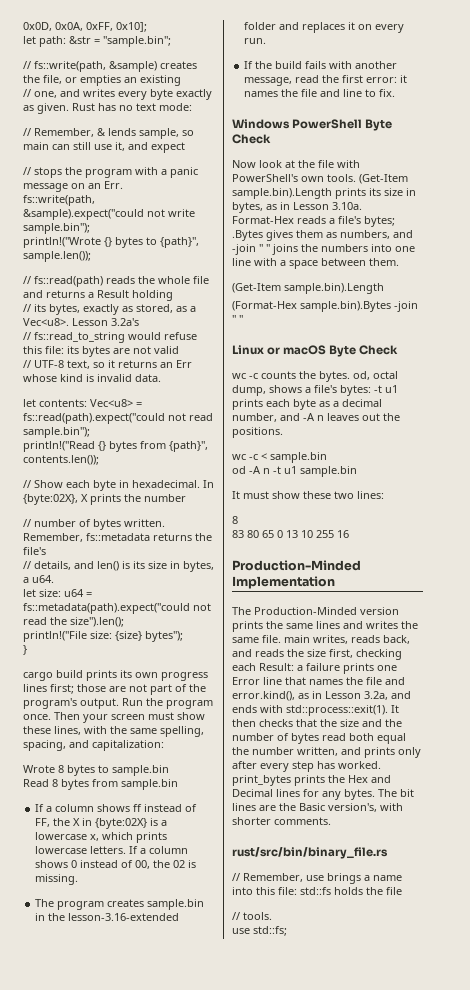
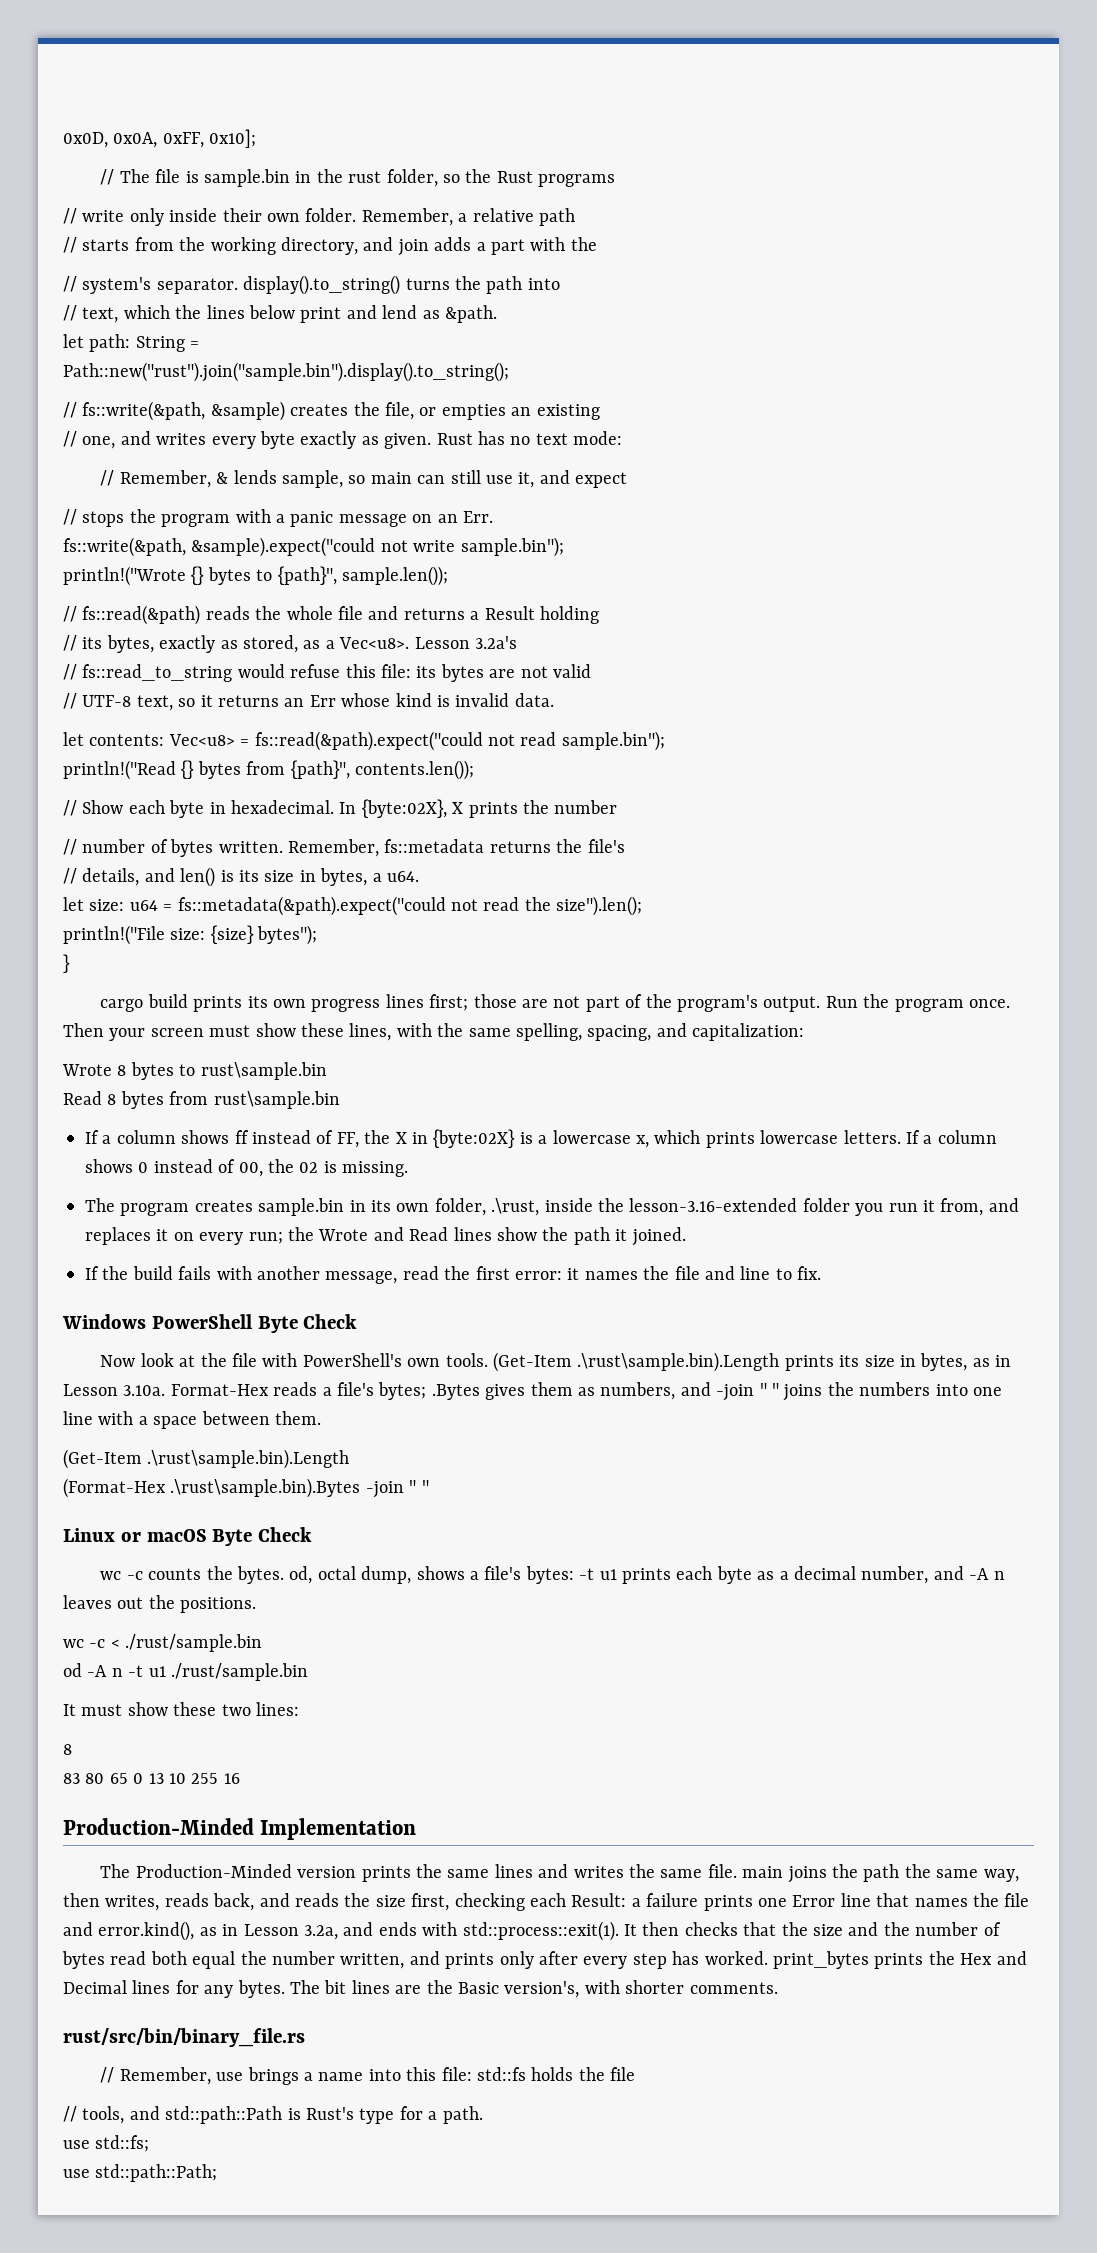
(147, 27) none -> [100,169,616,187] [63,208,575,226] [63,237,597,256] [63,275,560,295] [63,305,497,323] // // The file is sample.bin in the rust folder, so the Rust programs // // write only inside their own folder. Remember, a relative path // // starts from the working directory, and join adds a part with the // // system's separator. display().to_string() turns the path into // // text, which the lines below print and lend as &path.
[69,36,171,47] [23,61,106,72] &str = "sample.bin"; // // fs::write(path, -> [135,336,200,352] [63,362,509,382] [63,401,206,421] String = // Path::new("rust").join("sample.bin").display().to_string(); // // fs::write(&path,
[23,195,95,206] fs::write(path, -> [63,537,186,557] fs::write(&path,
[34,276,103,287] fs::read(path) -> [82,605,201,625] fs::read(&path)
[23,413,165,424] fs::read(path).expect("could -> [254,731,483,751] fs::read(&path).expect("could
[23,603,190,614] fs::metadata(path).expect("could -> [177,896,446,916] fs::metadata(&path).expect("could
[112,765,169,776] sample.bin -> [200,1062,327,1080] rust\sample.bin
[121,779,178,790] sample.bin -> [213,1091,340,1109] rust\sample.bin
[48,913,180,921] [244,22,277,30] the lesson-3.16-extended folder -> [371,1198,984,1216] its own folder, .\rust, inside the lesson-3.16-extended folder you run it from,
[244,38,267,44] run. -> [248,1227,686,1246] run; the Wrote and Read lines show the path it joined.
[232,188,332,199] sample.bin).Length -> [577,1352,780,1372] .\rust\sample.bin).Length
[284,283,384,294] sample.bin).Length -> [147,1449,350,1469] .\rust\sample.bin).Length
[300,301,391,312] sample.bin).Bytes -> [170,1478,361,1498] .\rust\sample.bin).Bytes
[270,452,327,463] sample.bin -> [125,1634,263,1652] ./rust/sample.bin
[300,466,357,477] sample.bin -> [171,1663,308,1681] ./rust/sample.bin
(310, 639) none -> [787,1864,1019,1883] [63,1893,100,1907] joins the path the same way, then
[243,912,272,920] tools. -> [82,2106,483,2124] tools, and std::path::Path is Rust's type for a path.
(287, 931) none -> [63,2164,218,2182] // use std::path::Path;

